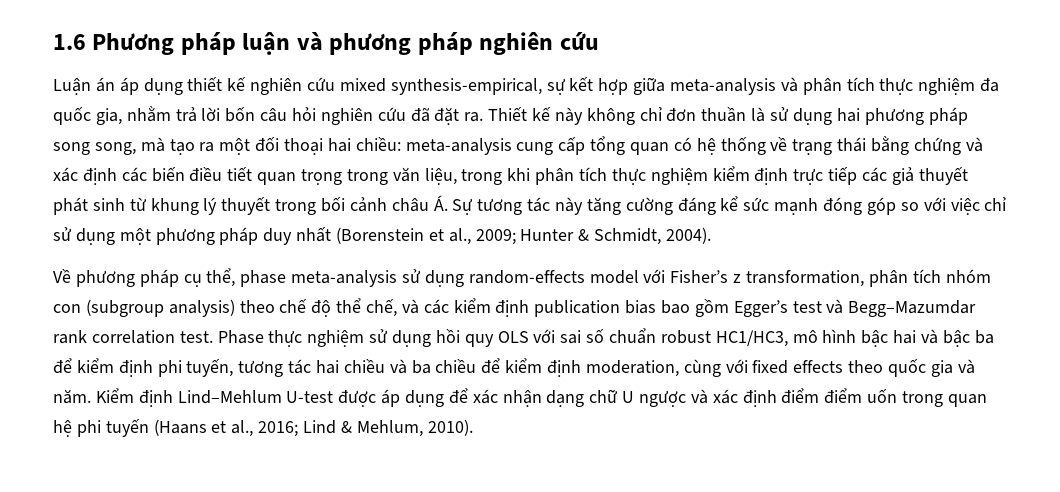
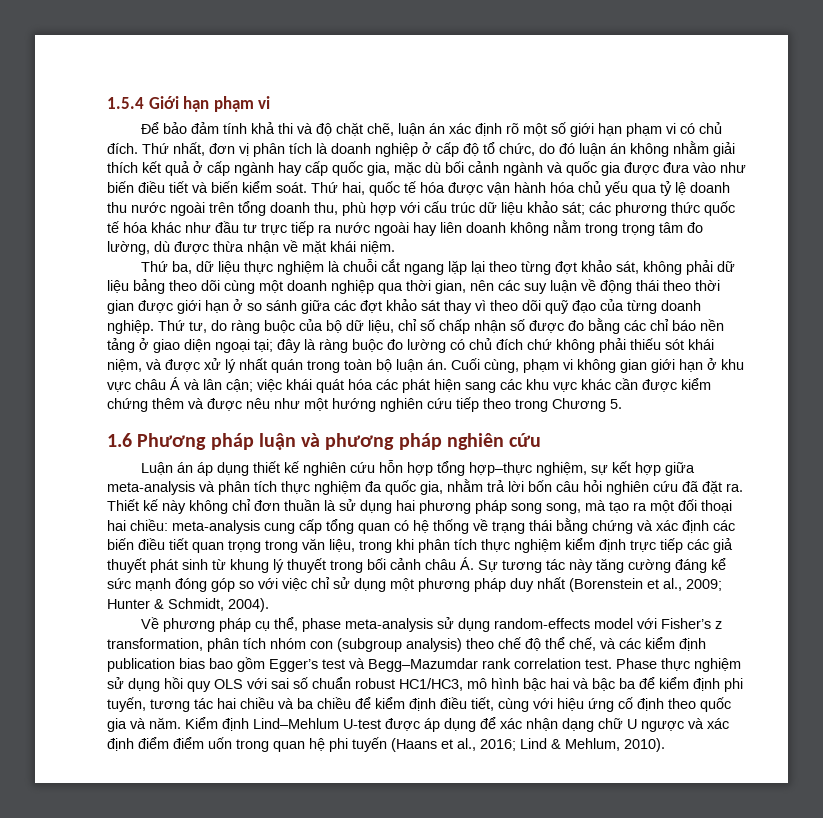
(53, 42) none -> [107,96,271,112] [141,122,723,137] [107,141,735,157] [107,161,746,176] [107,181,730,196] [107,201,735,216] [107,220,703,236] [107,240,395,255] [141,259,736,275] [107,279,720,294] [107,299,701,314] [107,318,724,334] [107,338,714,353] [107,358,744,373] [107,377,711,393] [107,397,622,412] 1.5.4 Giới hạn phạm vi // Để bảo đảm tính khả thi và độ chặt chẽ, luận án xác định rõ một số giới hạn phạm vi có chủ đích. Thứ nhất, đơn vị phân tích là doanh nghiệp ở cấp độ tổ chức, do đó luận án không nhằm giải thích kết quả ở cấp ngành hay cấp quốc gia, mặc dù bối cảnh ngành và quốc gia được đưa vào như biến điều tiết và biến kiểm soát. Thứ hai, quốc tế hóa được vận hành hóa chủ yếu qua tỷ lệ doanh thu nước ngoài trên tổng doanh thu, phù hợp với cấu trúc dữ liệu khảo sát; các phương thức quốc tế hóa khác như đầu tư trực tiếp ra nước ngoài hay liên doanh không nằm trong trọng tâm đo lường, dù được thừa nhận về mặt khái niệm. // Thứ ba, dữ liệu thực nghiệm là chuỗi cắt ngang lặp lại theo từng đợt khảo sát, không phải dữ liệu bảng theo dõi cùng một doanh nghiệp qua thời gian, nên các suy luận về động thái theo thời gian được giới hạn ở so sánh giữa các đợt khảo sát thay vì theo dõi quỹ đạo của từng doanh nghiệp. Thứ tư, do ràng buộc của bộ dữ liệu, chỉ số chấp nhận số được đo bằng các chỉ báo nền tảng ở giao diện ngoại tại; đây là ràng buộc đo lường có chủ đích chứ không phải thiếu sót khái niệm, và được xử lý nhất quán trong toàn bộ luận án. Cuối cùng, phạm vi không gian giới hạn ở khu vực châu Á và lân cận; việc khái quát hóa các phát hiện sang các khu vực khác cần được kiểm chứng thêm và được nêu như một hướng nghiên cứu tiếp theo trong Chương 5. //
[339,78,542,95] mixed synthesis-empirical, -> [379,460,588,476] hỗn hợp tổng hợp–thực nghiệm,
[585,359,844,377] moderation, cùng với fixed effects -> [440,697,664,712] điều tiết, cùng với hiệu ứng cố định

